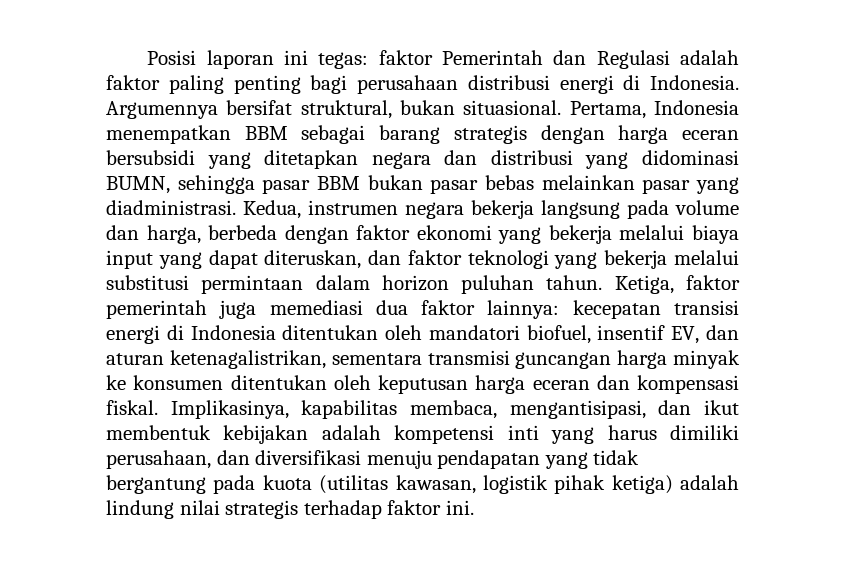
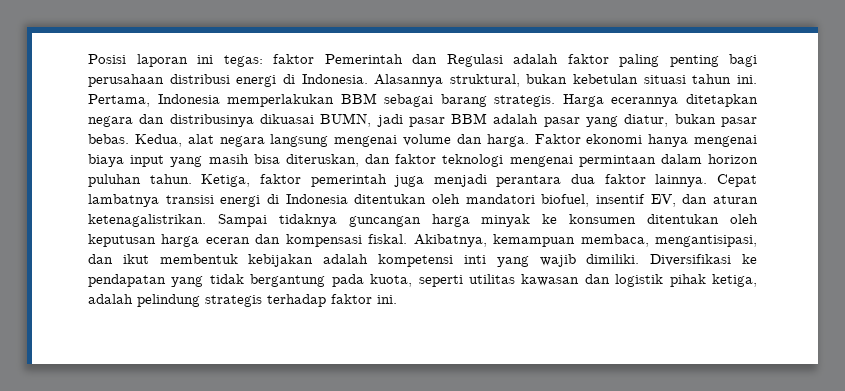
[106,100,562,119] Argumennya bersifat struktural, bukan situasional. -> [374,74,757,87] Alasannya struktural, bukan kebetulan situasi tahun ini.
[106,125,231,144] menempatkan -> [227,94,335,107] memperlakukan
[453,125,739,144] [106,150,739,169] [106,175,739,194] [106,200,739,219] [106,225,685,244] strategis dengan harga eceran bersubsidi yang ditetapkan negara dan distribusi yang didominasi BUMN, sehingga pasar BBM bukan pasar bebas melainkan pasar yang diadministrasi. Kedua, instrumen negara bekerja langsung pada volume dan harga, berbeda dengan faktor ekonomi yang bekerja melalui -> [494,94,758,107] [88,113,757,127] [88,134,757,147] strategis. Harga ecerannya ditetapkan negara dan distribusinya dikuasai BUMN, jadi pasar BBM adalah pasar yang diatur, bukan pasar bebas. Kedua, alat negara langsung mengenai volume dan harga. Faktor ekonomi hanya mengenai
[208,250,258,269] dapat -> [208,154,280,164] masih bisa
[554,250,739,269] [106,275,189,290] yang bekerja melalui substitusi -> [509,155,573,167] mengenai
[269,300,661,319] memediasi dua faktor lainnya: kecepatan -> [433,174,757,187] [88,194,159,207] menjadi perantara dua faktor lainnya. Cepat lambatnya
[169,350,510,369] ketenagalistrikan, sementara transmisi -> [88,214,337,227] ketenagalistrikan. Sampai tidaknya
[170,400,398,419] Implikasinya, kapabilitas -> [413,234,576,247] Akibatnya, kemampuan
[607,425,740,440] [106,450,432,469] harus dimiliki perusahaan, dan diversifikasi menuju -> [539,254,757,267] wajib dimiliki. Diversifikasi ke
[262,475,739,494] [106,500,220,519] kuota (utilitas kawasan, logistik pihak ketiga) adalah lindung nilai -> [370,274,757,287] [88,294,200,307] kuota, seperti utilitas kawasan dan logistik pihak ketiga, adalah pelindung

